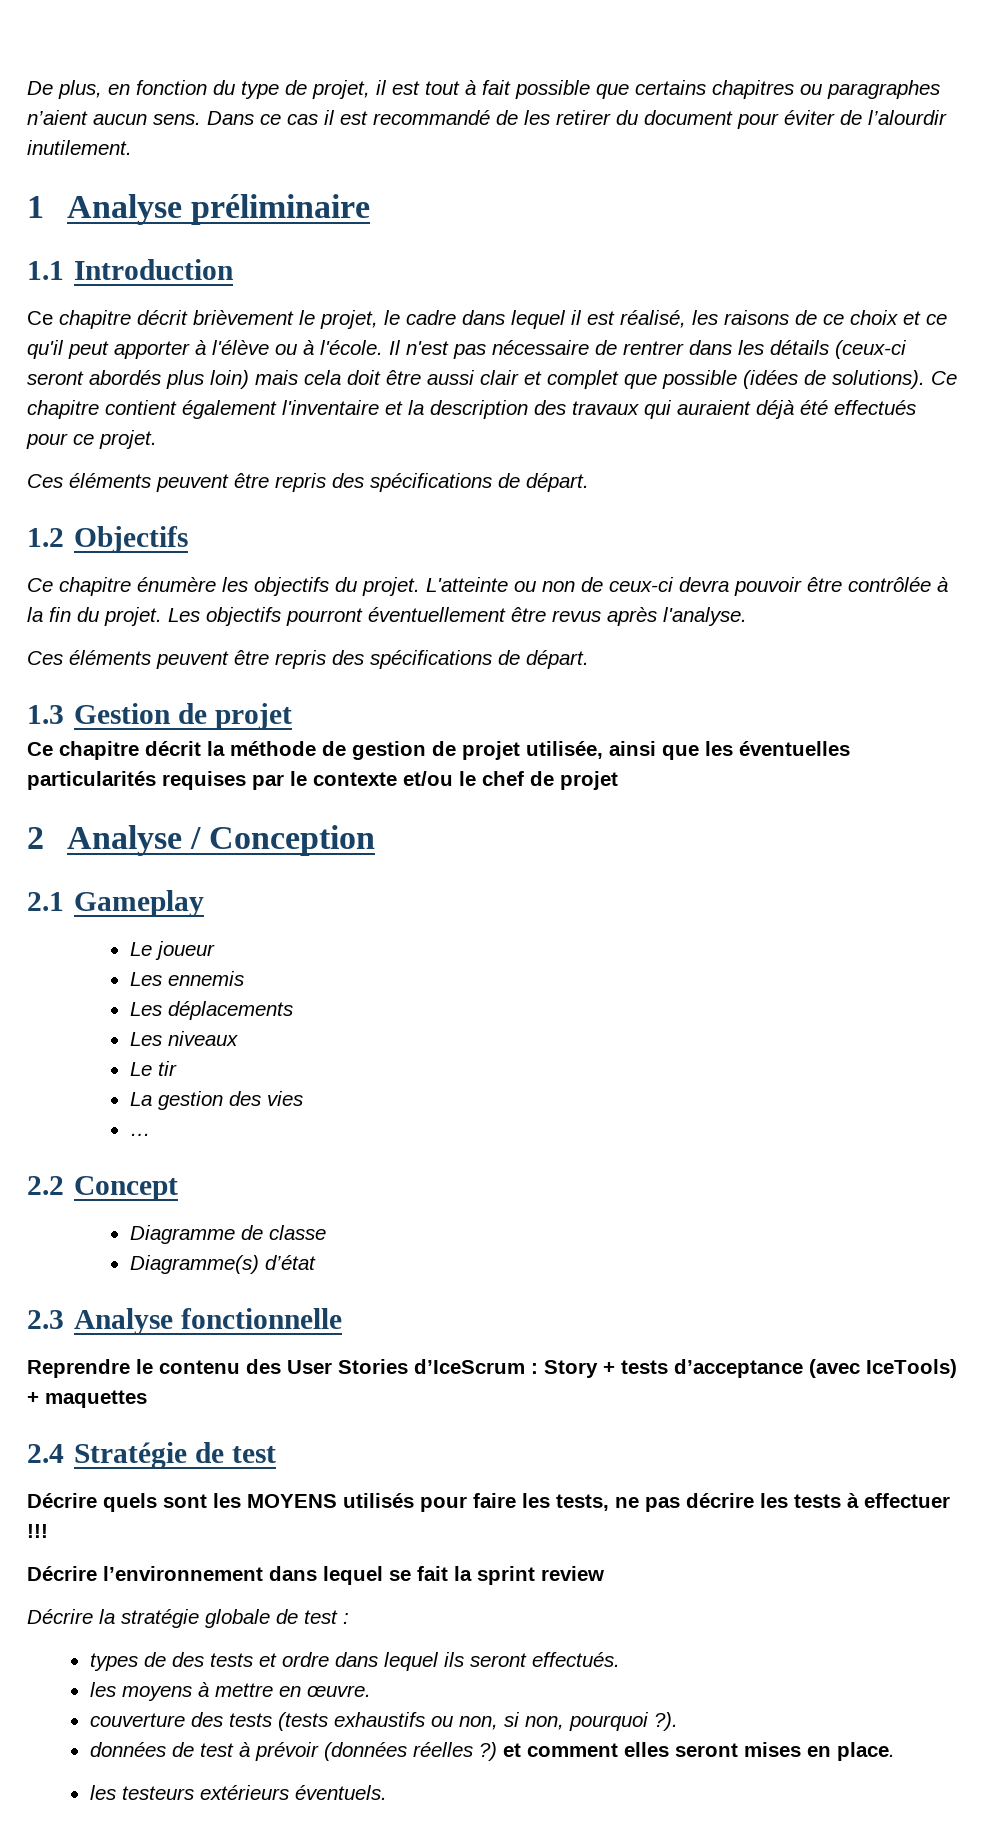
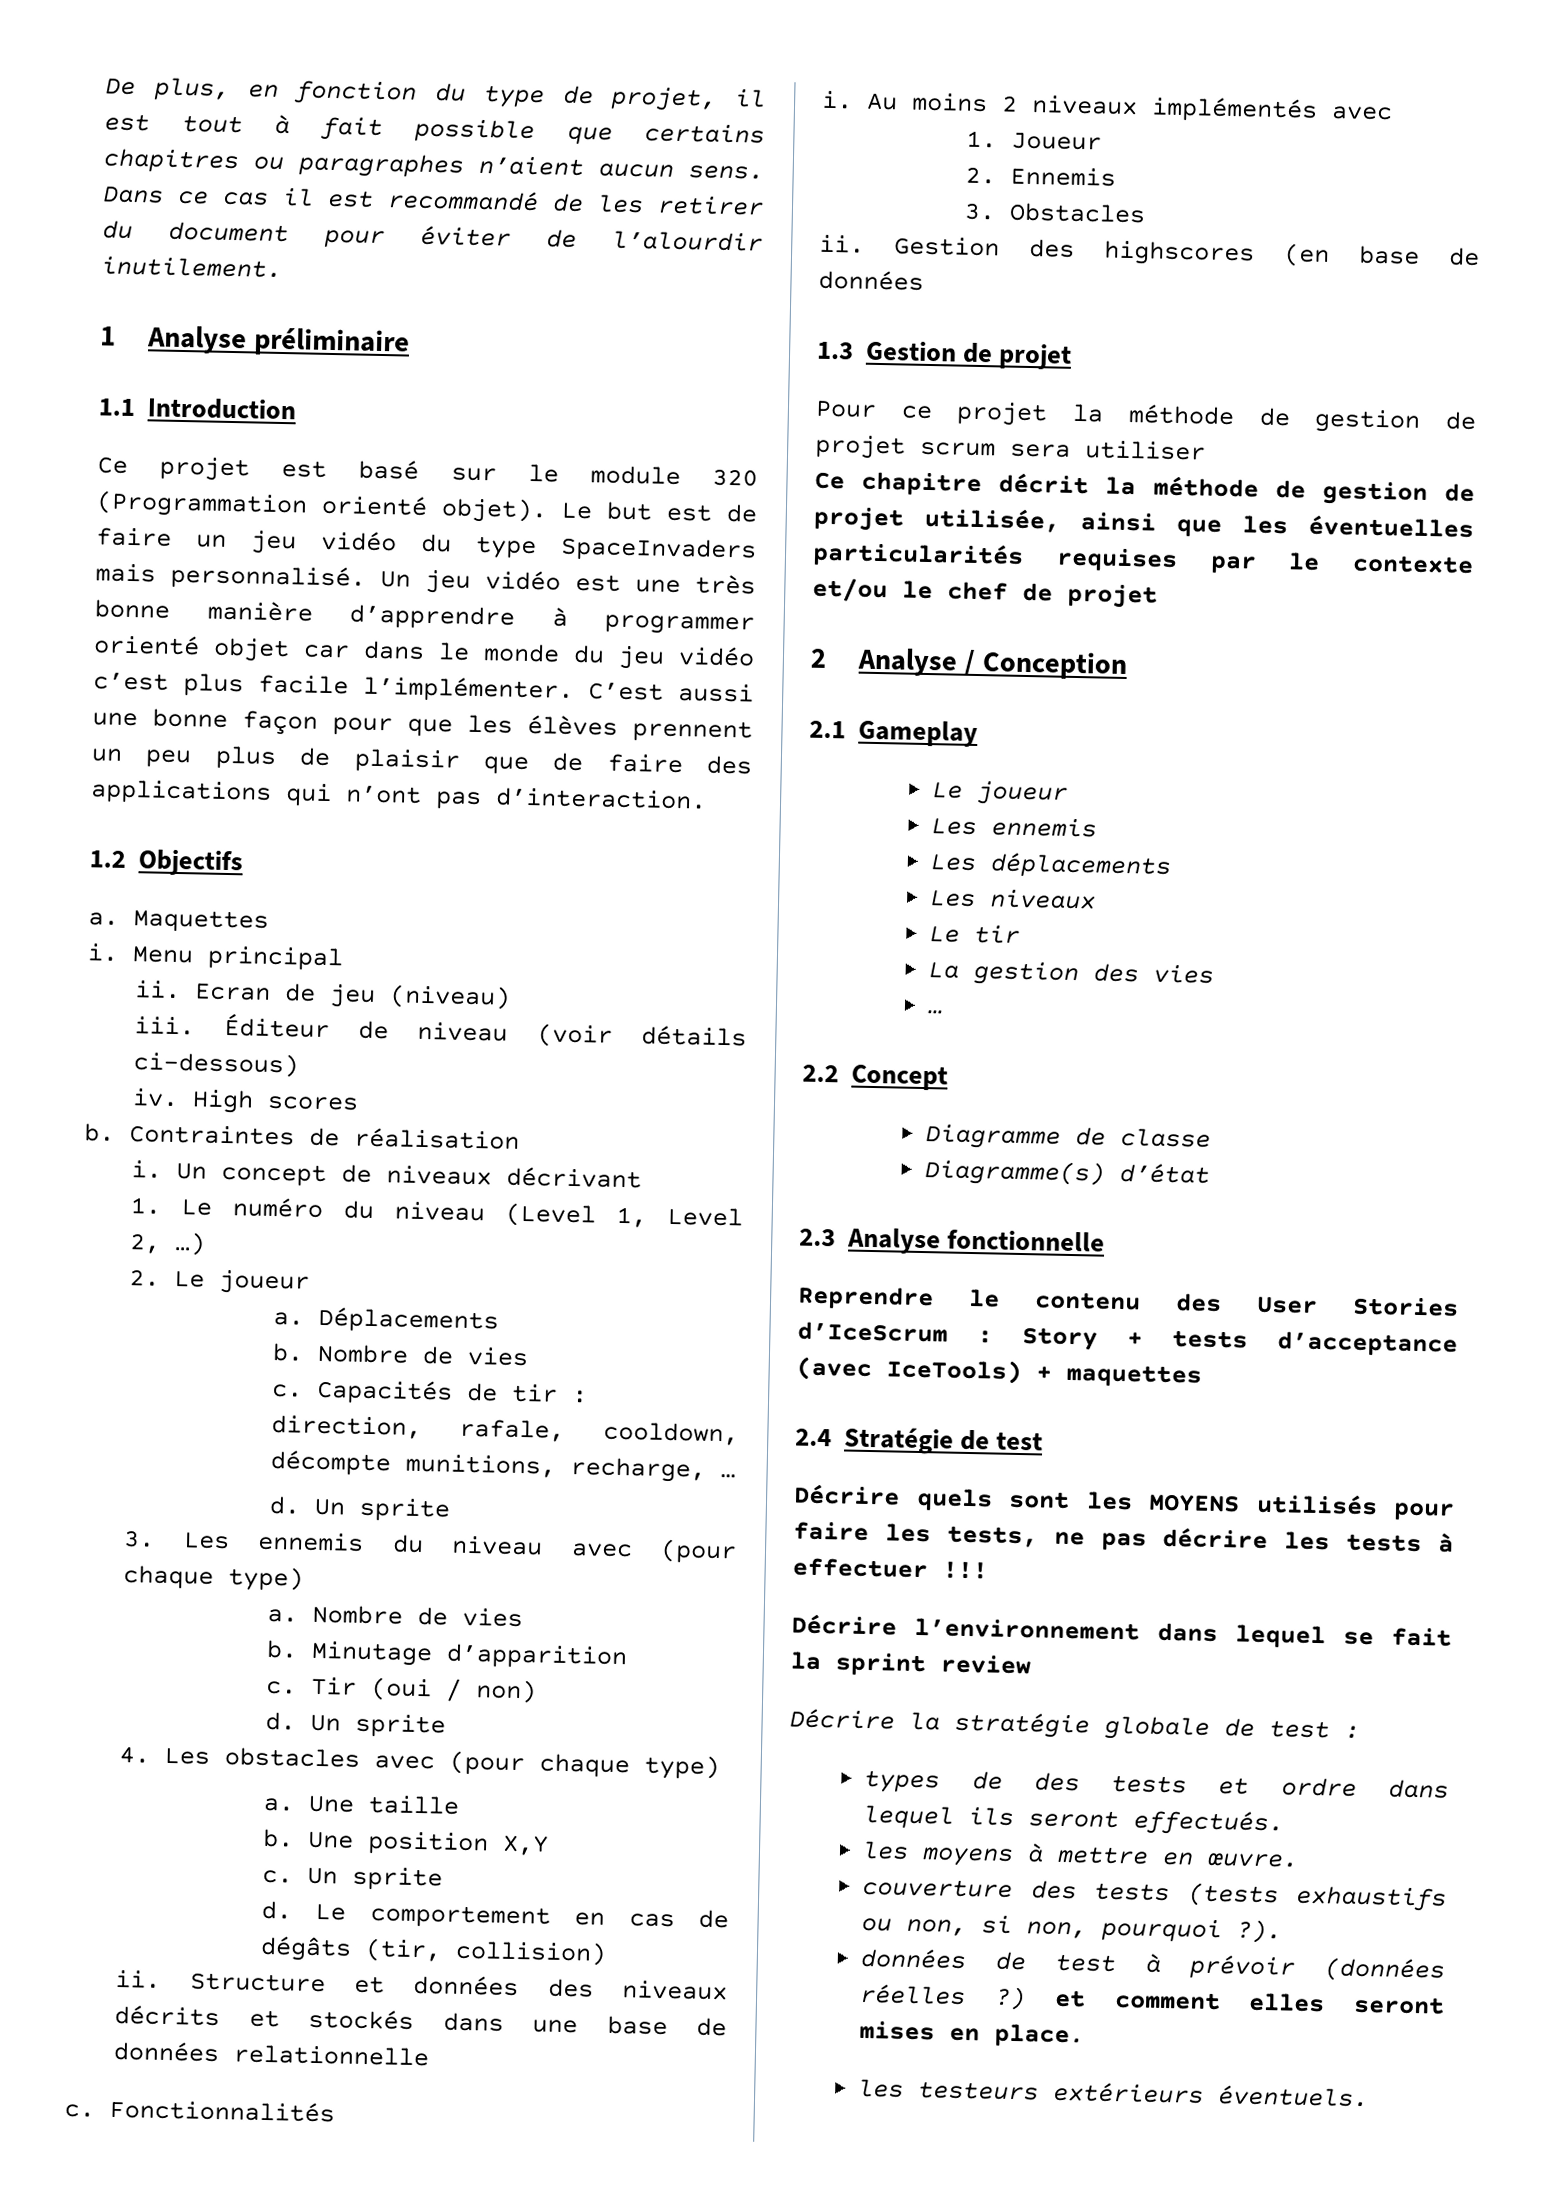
[59,310,947,329] [27,340,907,359] [27,370,957,389] [27,400,916,419] [26,430,157,449] [27,473,589,492] [27,526,189,553] [27,577,948,596] [27,607,747,626] [27,650,589,669] [27,703,293,730] chapitre décrit brièvement le projet, le cadre dans lequel il est réalisé, les raisons de ce choix et ce qu'il peut apporter à l'élève ou à l'école. Il n'est pas nécessaire de rentrer dans les détails (ceux-ci seront abordés plus loin) mais cela doit être aussi clair et complet que possible (idées de solutions). Ce chapitre contient également l'inventaire et la description des travaux qui auraient déjà été effectués pour ce projet. // Ces éléments peuvent être repris des spécifications de départ. // 1.2 Objectifs // Ce chapitre énumère les objectifs du projet. L'atteinte ou non de ceux-ci devra pouvoir être contrôlée à la fin du projet. Les objectifs pourront éventuellement être revus après l'analyse. // Ces éléments peuvent être repris des spécifications de départ. // 1.3 Gestion de projet -> [159,456,758,487] [96,490,758,524] [96,527,757,563] [95,563,756,595] [94,599,755,636] [93,634,755,670] [93,672,754,703] [92,708,753,743] [91,745,752,775] [90,779,707,810] [89,849,243,877] [88,909,269,933] [87,943,344,971] [134,980,512,1010] [134,1012,747,1048] [133,1051,300,1078] [132,1088,360,1114] [84,1123,520,1150] [131,1160,643,1189] [130,1197,743,1228] [129,1232,207,1256] [129,1269,311,1295] [272,1306,499,1334] [271,1342,529,1367] [271,1378,588,1405] [270,1414,739,1446] [269,1449,736,1483] [268,1495,450,1522] [123,1530,737,1564] [123,1565,305,1592] [266,1604,523,1628] [265,1639,628,1670] [265,1676,537,1704] [264,1711,446,1738] [119,1746,721,1781] [262,1795,460,1815] [261,1828,549,1856] [261,1866,443,1891] [260,1900,730,1929] [259,1935,607,1966] [115,1969,728,2001] [114,2004,727,2037] [113,2040,430,2067] [64,2098,335,2123] [821,90,1393,123] [965,130,1102,151] [964,166,1116,187] [963,202,1146,224] [819,234,1480,267] [818,269,924,291] [816,340,1073,370] [815,400,1477,434] [814,434,1206,461] projet est basé sur le module 320 (Programmation orienté objet). Le but est de faire un jeu vidéo du type SpaceInvaders mais personnalisé. Un jeu vidéo est une très bonne manière d’apprendre à programmer orienté objet car dans le monde du jeu vidéo c’est plus facile l’implémenter. C’est aussi une bonne façon pour que les élèves prennent un peu plus de plaisir que de faire des applications qui n’ont pas d’interaction. // 1.2 Objectifs // a. Maquettes // i. Menu principal // ii. Ecran de jeu (niveau) // iii. Éditeur de niveau (voir détails ci-dessous) // iv. High scores // b. Contraintes de réalisation // i. Un concept de niveaux décrivant // 1. Le numéro du niveau (Level 1, Level 2, …) // 2. Le joueur // a. Déplacements // b. Nombre de vies // c. Capacités de tir : direction, rafale, cooldown, décompte munitions, recharge, … // d. Un sprite // 3. Les ennemis du niveau avec (pour chaque type) // a. Nombre de vies // b. Minutage d’apparition // c. Tir (oui / non) // d. Un sprite // 4. Les obstacles avec (pour chaque type) // a. Une taille // b. Une position X,Y // c. Un sprite // d. Le comportement en cas de dégâts (tir, collision) // ii. Structure et données des niveaux décrits et stockés dans une base de données relationnelle // c. Fonctionnalités // i. Au moins 2 niveaux implémentés avec // 1. Joueur // 2. Ennemis // 3. Obstacles // ii. Gestion des highscores (en base de données // 1.3 Gestion de projet // Pour ce projet la méthode de gestion de projet scrum sera utiliser

